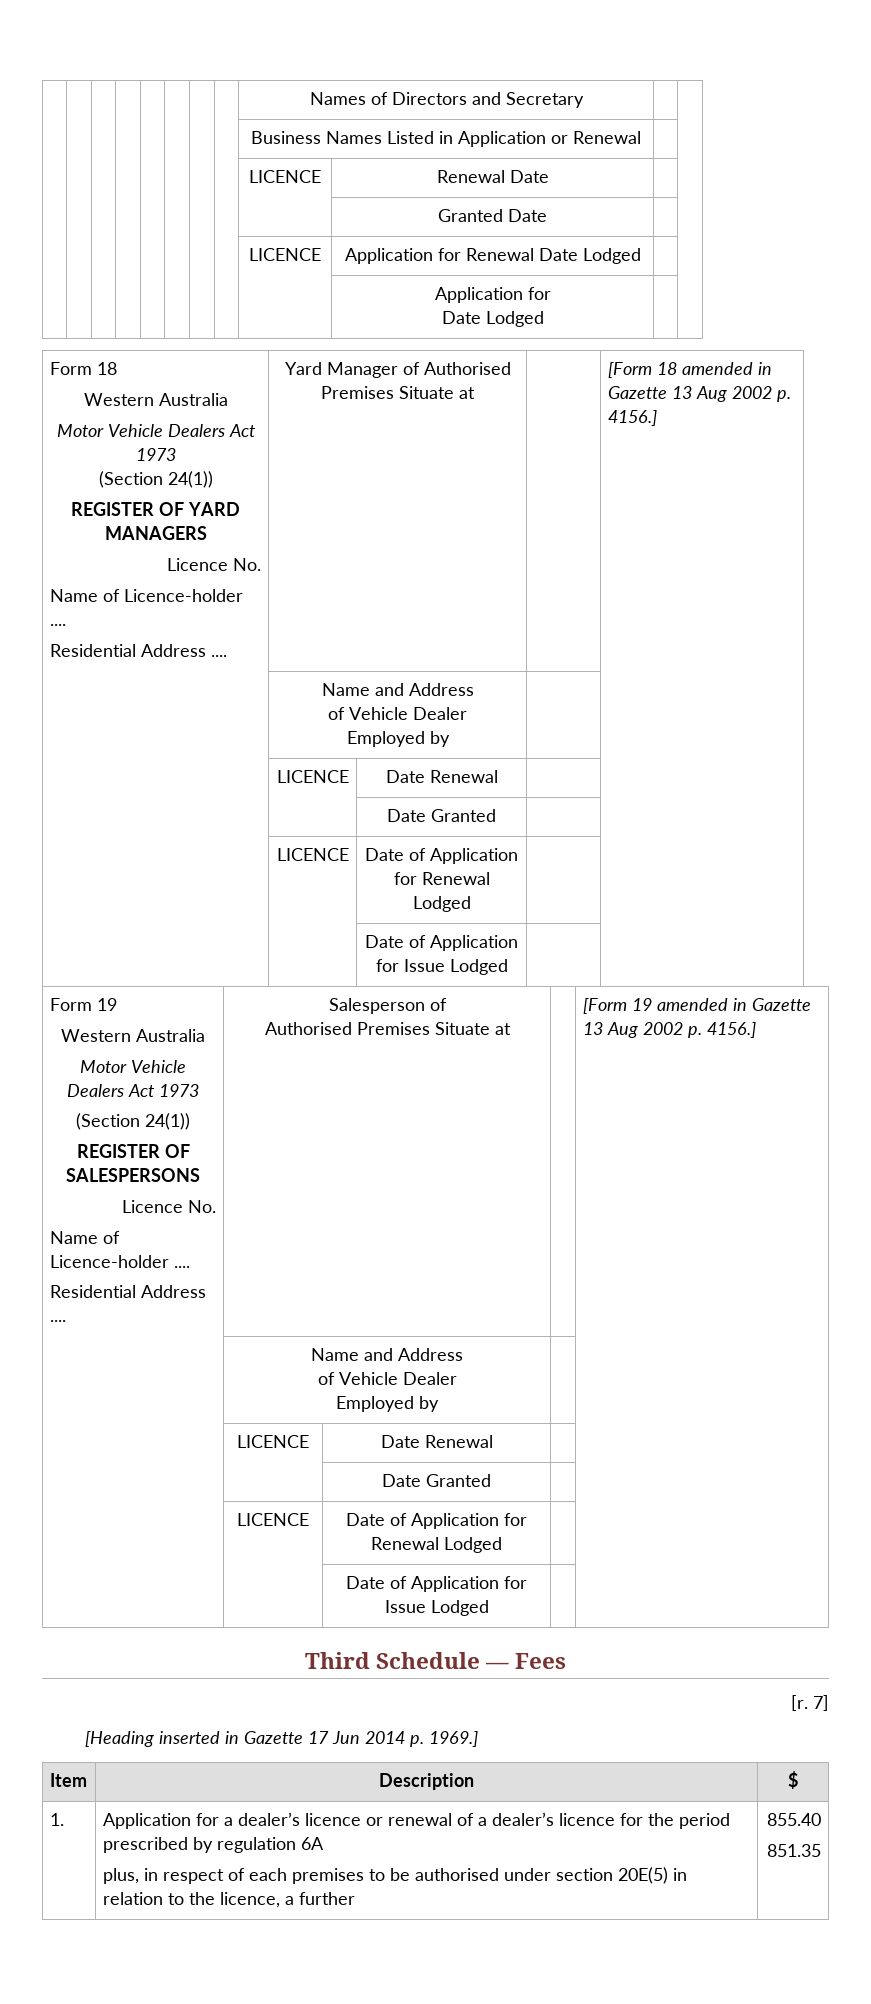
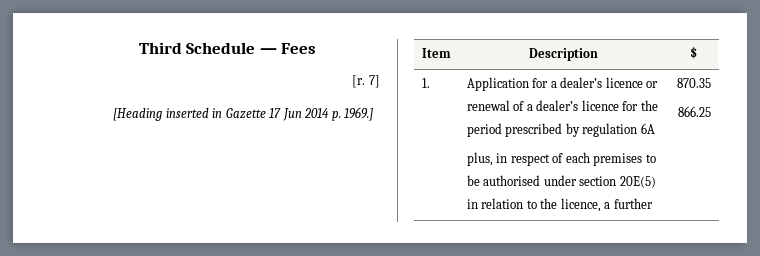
[309,92,584,108] [251,131,641,147] [249,170,321,183] [436,170,549,183] [438,209,547,222] [249,248,321,261] [344,248,641,264] [434,287,551,303] [441,311,544,327] [49,362,117,375] [83,393,228,406] [56,424,256,437] [135,448,176,461] [98,471,213,488] [71,502,240,516] [104,526,207,540] [167,558,262,571] [49,589,243,602] [49,624,66,626] [49,644,227,657] [284,362,511,378] [321,386,475,399] [607,362,772,378] [607,386,791,402] [607,410,657,426] [321,683,474,696] [328,707,467,720] [346,731,450,747] [276,770,349,783] [385,770,498,783] [387,809,496,822] [276,848,349,861] [365,848,518,864] [393,872,490,885] [412,896,471,912] [365,935,518,951] [375,959,508,975] [49,998,117,1011] [60,1029,205,1042] [80,1060,186,1073] [67,1084,199,1097] [76,1113,190,1130] [76,1144,190,1158] [66,1168,200,1182] [122,1200,217,1213] [49,1231,120,1244] [49,1255,190,1268] [49,1285,206,1298] [49,1320,66,1322] [328,998,447,1014] [264,1022,511,1035] [582,998,811,1014] [582,1022,756,1038] [311,1348,463,1361] [317,1372,457,1385] [336,1396,439,1412] [237,1435,309,1448] [380,1435,493,1448] [382,1474,491,1487] [237,1513,309,1526] [346,1513,527,1529] [371,1537,502,1553] [346,1576,527,1592] [384,1600,489,1616] | | | | | | | | Names of Directors and Secretary | | // | | | | | | | | Business Names Listed in Application or Renewal | | // | | | | | | | | LICENCE | Renewal Date | | // | | | | | | | | | Granted Date | | // | | | | | | | | LICENCE | Application for Renewal Date Lodged | | // | | | | | | | | | Application for // Date Lodged | | // Form 18 // Western Australia // Motor Vehicle Dealers Act 1973 // (Section 24(1)) // REGISTER OF YARD MANAGERS // Licence No. // Name of Licence-holder .... // Residential Address .... | Yard Manager of Authorised Premises Situate at | | [Form 18 amended in Gazette 13 Aug 2002 p. 4156.] // | Name and Address // of Vehicle Dealer // Employed by | | // | LICENCE | Date Renewal | | // | | Date Granted | | // | LICENCE | Date of Application for Renewal Lodged | | // | | Date of Application for Issue Lodged | | // Form 19 // Western Australia // Motor Vehicle Dealers Act 1973 // (Section 24(1)) // REGISTER OF SALESPERSONS // Licence No. // Name of Licence-holder .... // Residential Address .... | Salesperson of // Authorised Premises Situate at | | [Form 19 amended in Gazette 13 Aug 2002 p. 4156.] // | Name and Address // of Vehicle Dealer // Employed by | | // | LICENCE | Date Renewal | | // | | Date Granted | | // | LICENCE | Date of Application for Renewal Lodged | | // | | Date of Application for Issue Lodged | | // -> (138, 48) none
[767,1813,822,1826] [767,1844,822,1857] 855.40 // 851.35 -> [677,78,712,88] [678,106,712,117] 870.35 // 866.25

